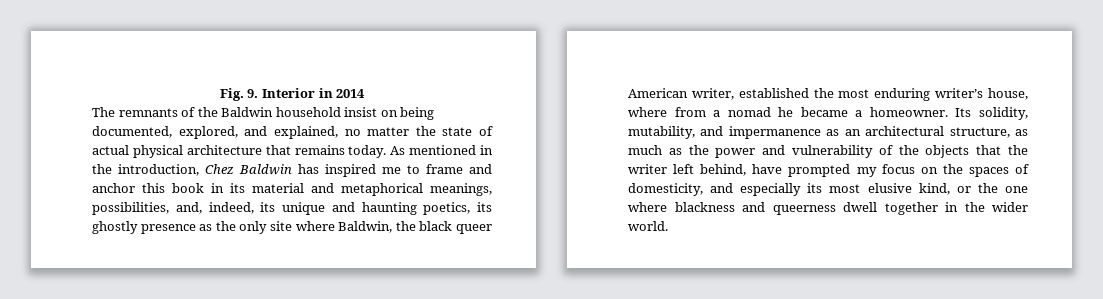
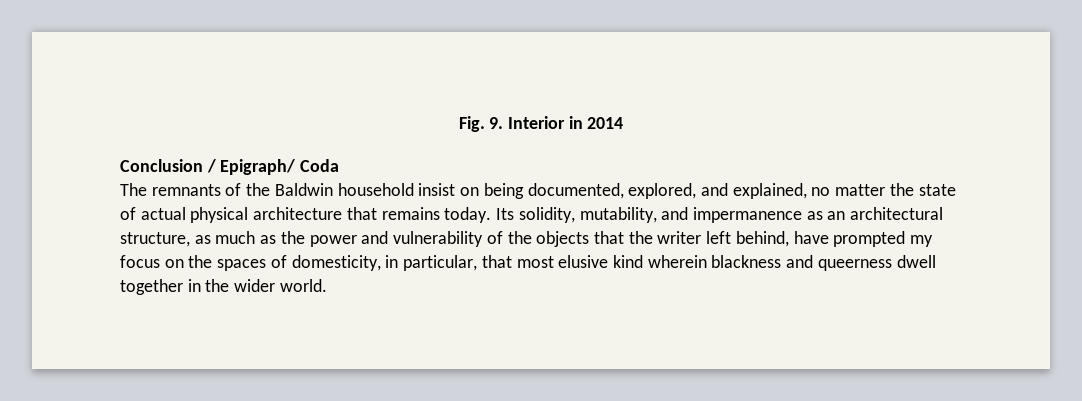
(366, 93) none -> [120,159,340,175] // Conclusion / Epigraph/ Coda
[390,145,493,155] [92,164,492,177] [92,183,492,196] [92,202,492,215] [92,221,492,234] [628,88,1028,101] [628,107,948,117] As mentioned in the introduction, Chez Baldwin has inspired me to frame and anchor this book in its material and metaphorical meanings, possibilities, and, indeed, its unique and haunting poetics, its ghostly presence as the only site where Baldwin, the black queer American writer, established the most enduring writer’s house, where from a nomad he became a homeowner. -> (492, 215) none
[710,183,1028,196] [628,202,667,212] and especially its most elusive kind, or the one where -> [385,255,707,271] in particular, that most elusive kind wherein

